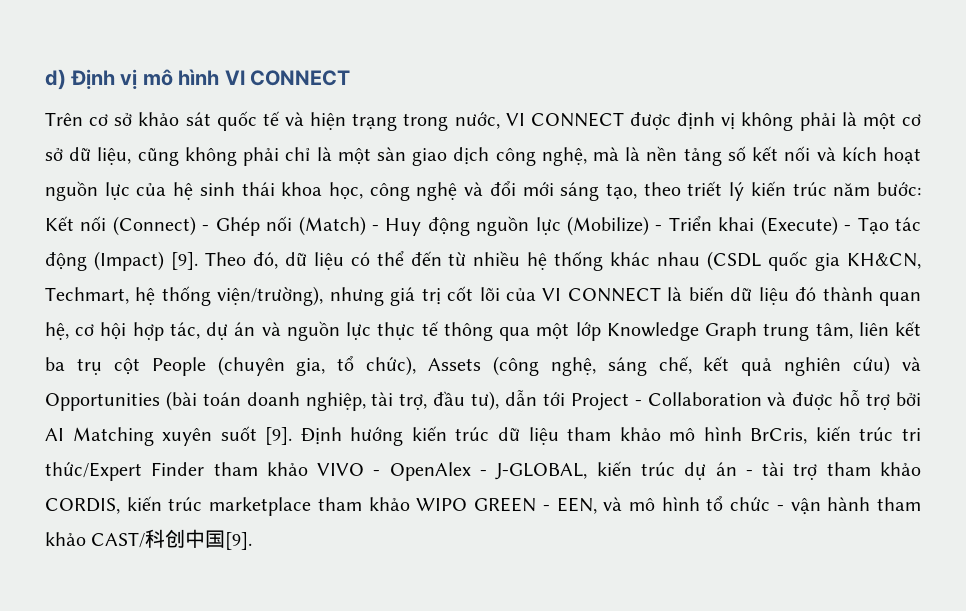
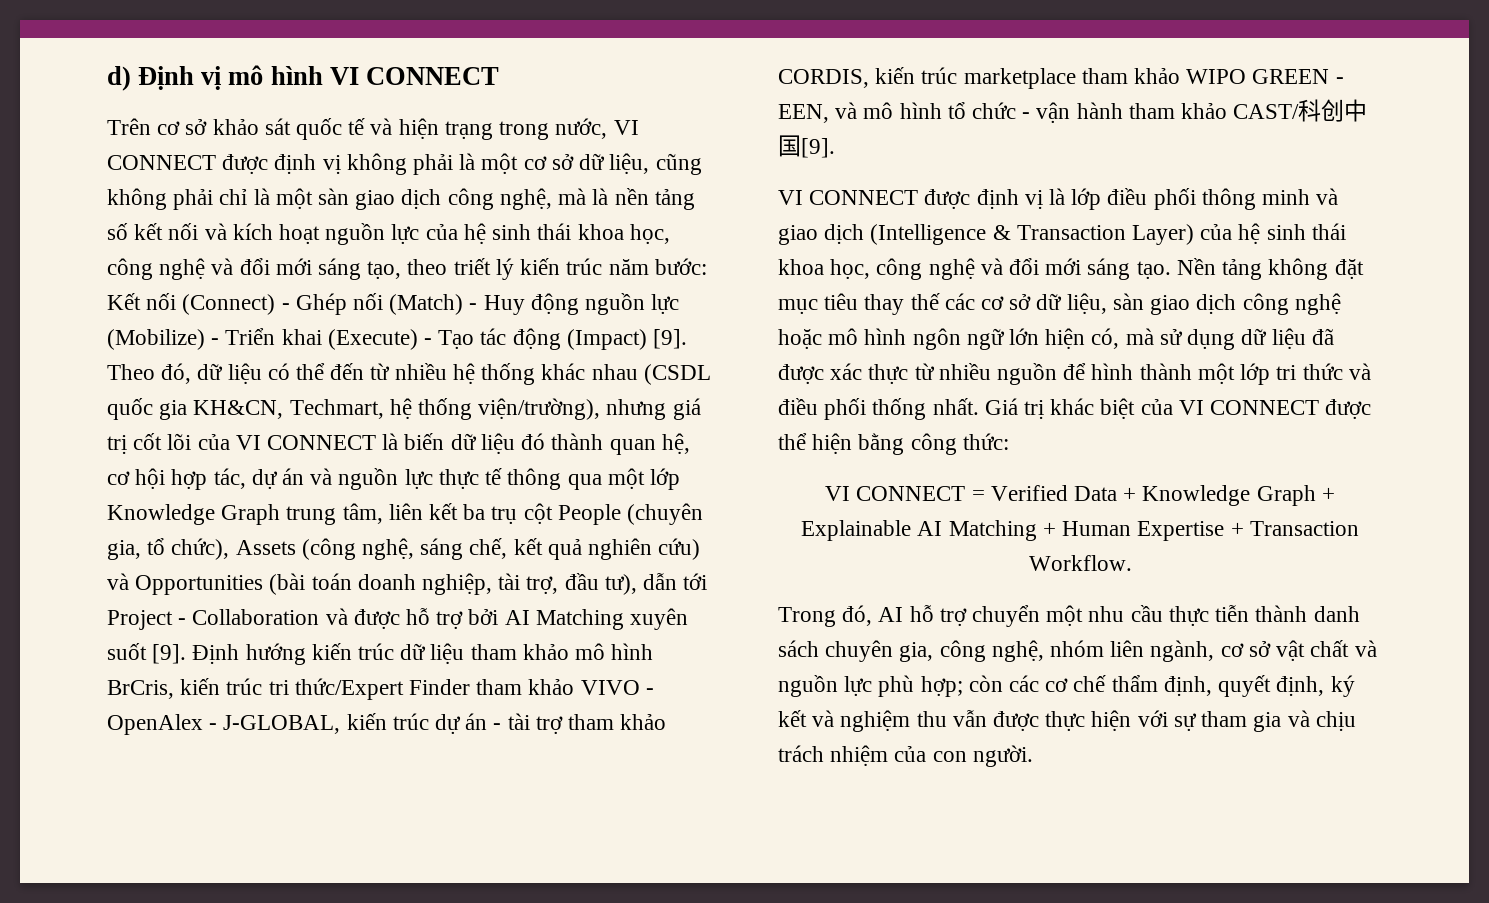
(253, 541) none -> [778,188,1339,210] [778,223,1346,245] [778,258,1364,280] [778,293,1341,315] [778,328,1334,350] [778,363,1371,385] [778,398,1372,420] [778,433,1009,455] [825,485,1335,506] [801,520,1359,541] [1028,555,1132,571] [778,605,1360,627] [778,640,1377,662] [778,675,1355,697] [778,710,1356,732] [778,745,1033,767] // VI CONNECT được định vị là lớp điều phối thông minh và giao dịch (Intelligence & Transaction Layer) của hệ sinh thái khoa học, công nghệ và đổi mới sáng tạo. Nền tảng không đặt mục tiêu thay thế các cơ sở dữ liệu, sàn giao dịch công nghệ hoặc mô hình ngôn ngữ lớn hiện có, mà sử dụng dữ liệu đã được xác thực từ nhiều nguồn để hình thành một lớp tri thức và điều phối thống nhất. Giá trị khác biệt của VI CONNECT được thể hiện bằng công thức: // VI CONNECT = Verified Data + Knowledge Graph + Explainable AI Matching + Human Expertise + Transaction Workflow. // Trong đó, AI hỗ trợ chuyển một nhu cầu thực tiễn thành danh sách chuyên gia, công nghệ, nhóm liên ngành, cơ sở vật chất và nguồn lực phù hợp; còn các cơ chế thẩm định, quyết định, ký kết và nghiệm thu vẫn được thực hiện với sự tham gia và chịu trách nhiệm của con người.

